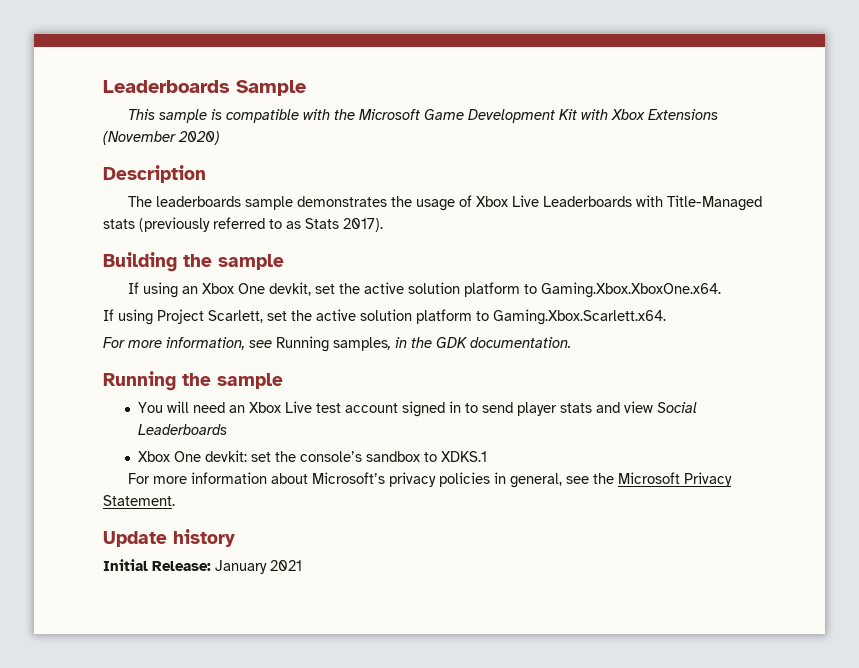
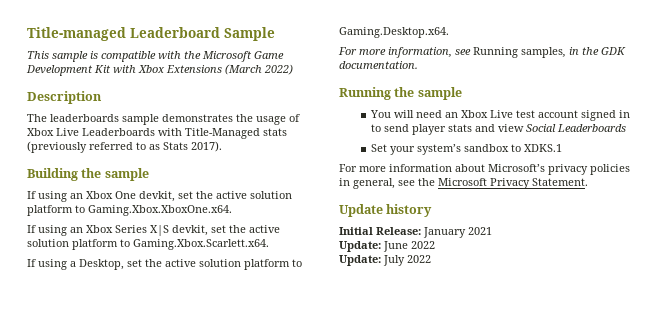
[103,80,230,93] Leaderboards -> [27,27,220,41] Title-managed Leaderboard
[103,131,220,145] (November 2020) -> [225,64,293,75] (March 2022)
[157,309,263,324] Project Scarlett, -> [70,225,208,236] an Xbox Series X|S devkit,
(666, 317) none -> [27,259,302,270] [339,27,449,38] // If using a Desktop, set the active solution platform to Gaming.Desktop.x64.
[138,450,363,462] Xbox One devkit: set the console’s -> [370,144,461,155] Set your system’s
(302, 565) none -> [339,241,435,252] [339,255,431,266] // Update: June 2022 // Update: July 2022

